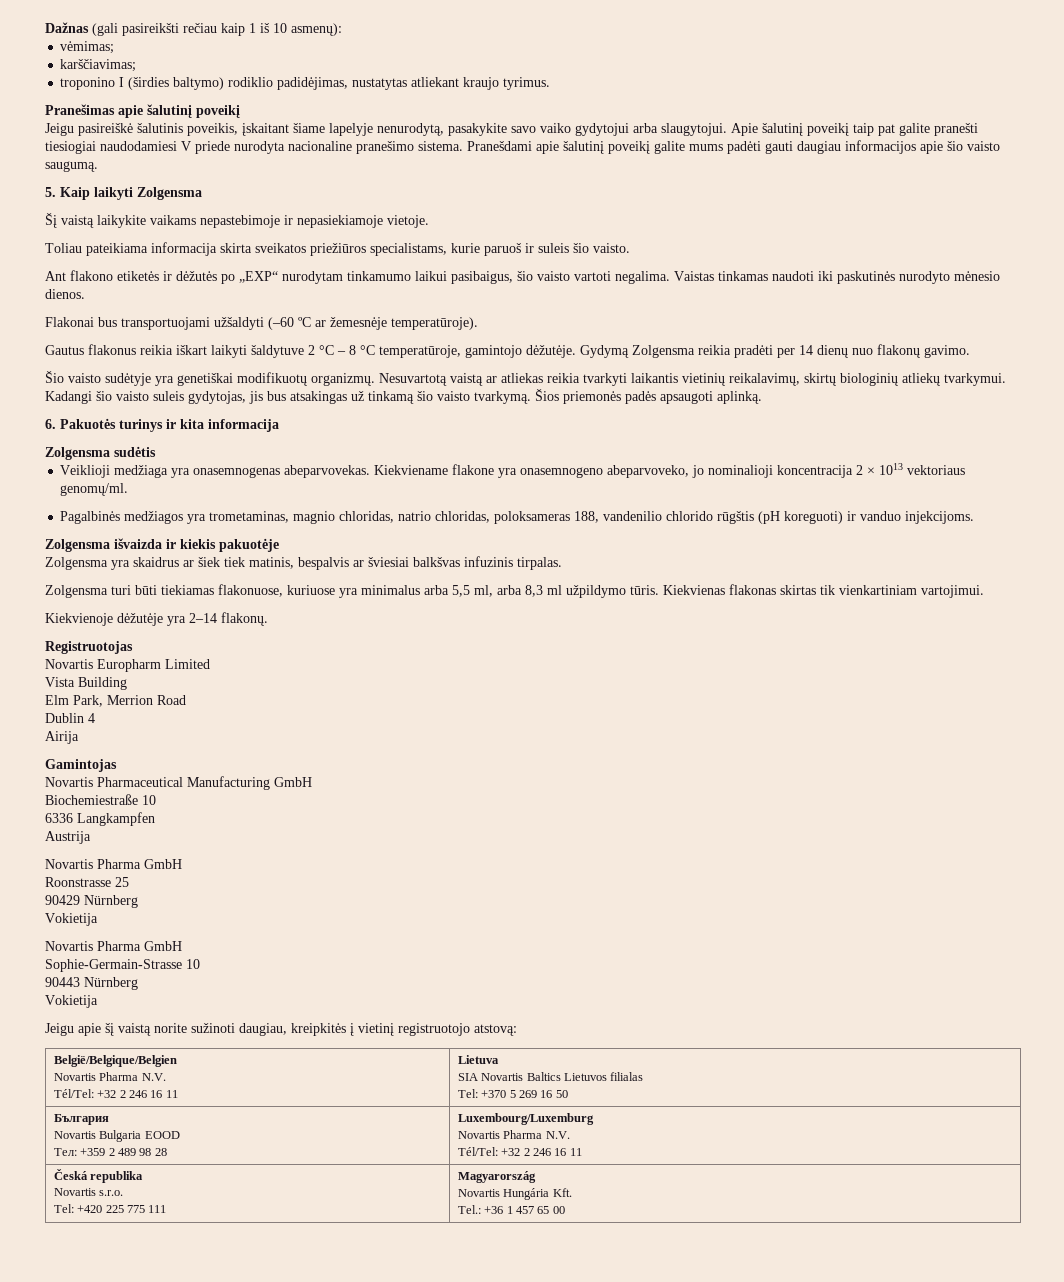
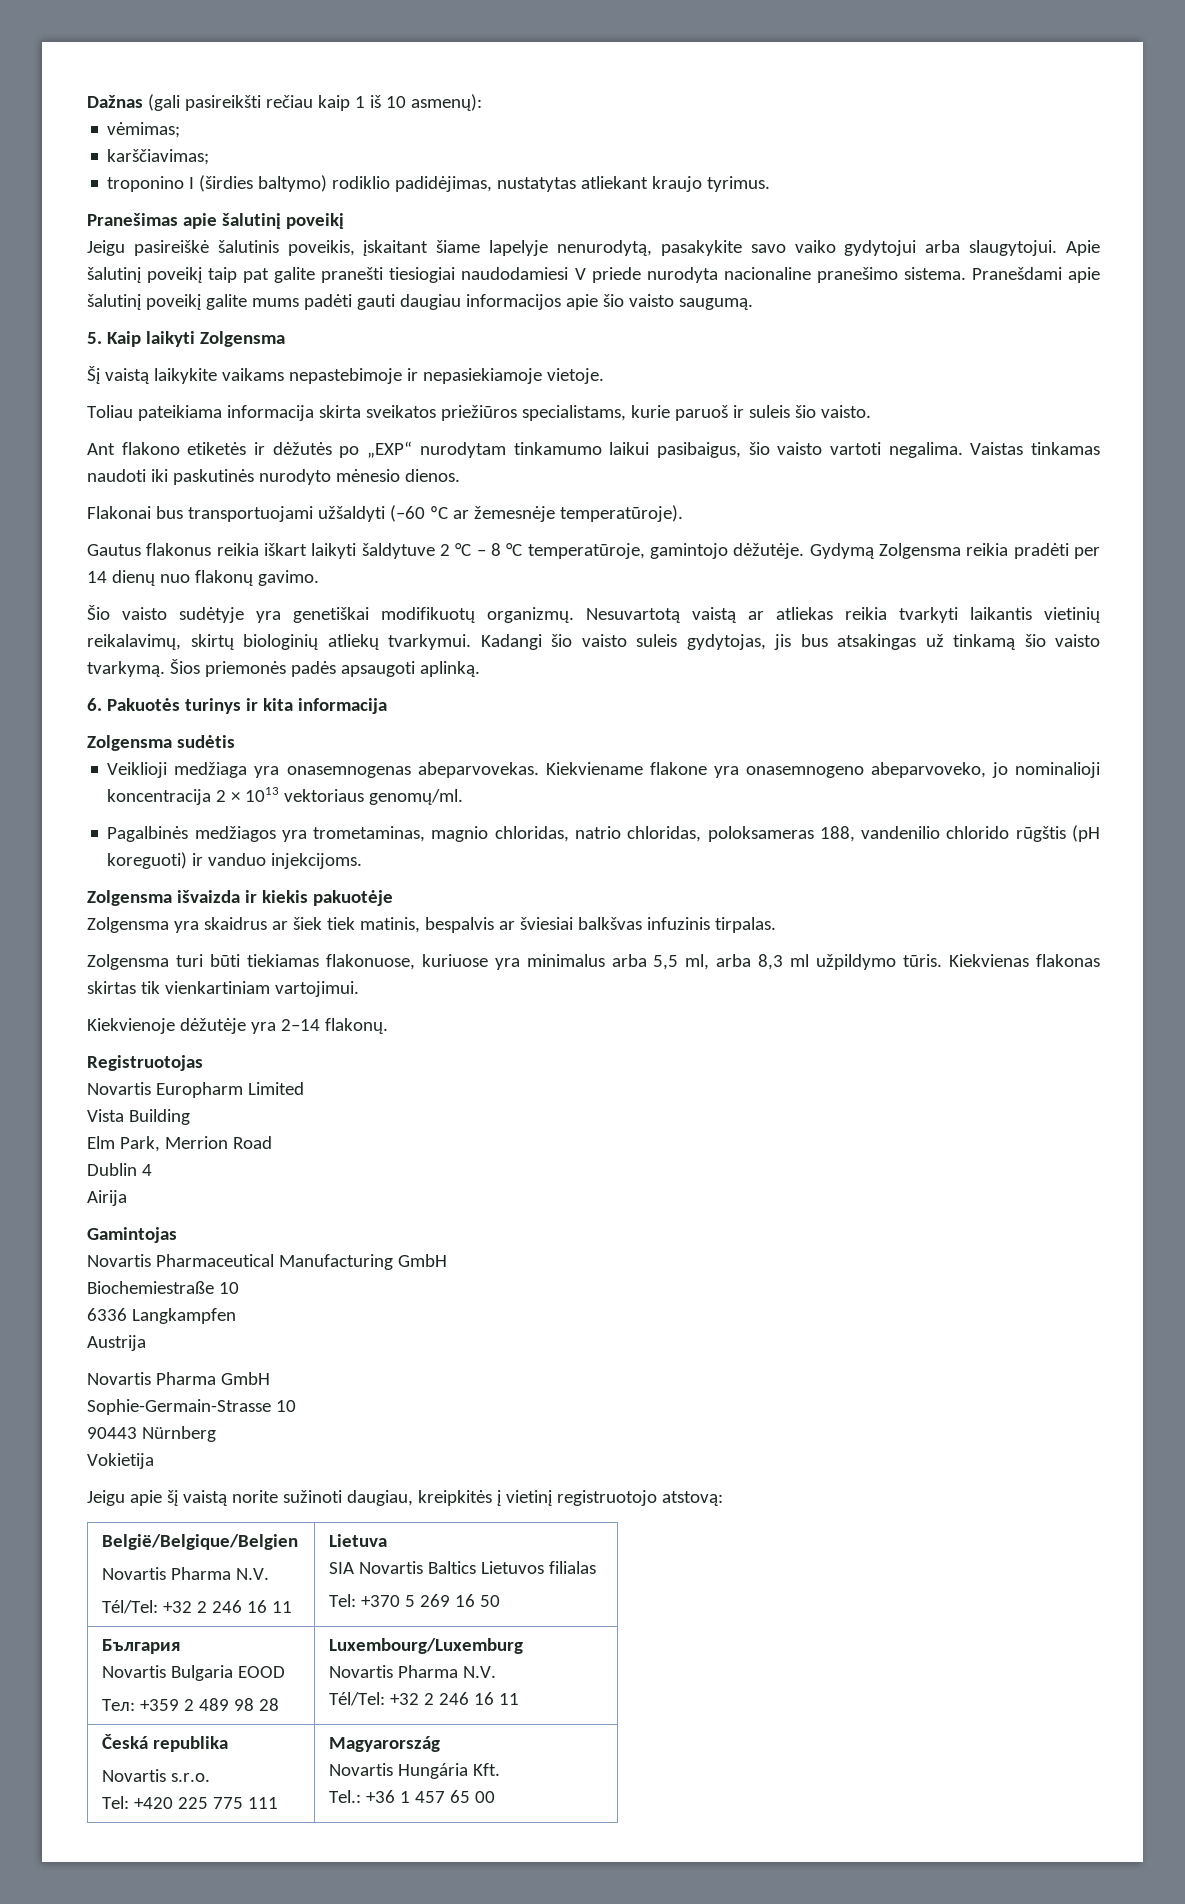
[45,877,129,887] [45,895,138,908] [45,913,98,926] [45,941,182,951] // Roonstrasse 25 // 90429 Nürnberg // Vokietija // Novartis Pharma GmbH -> (270, 1378) none

